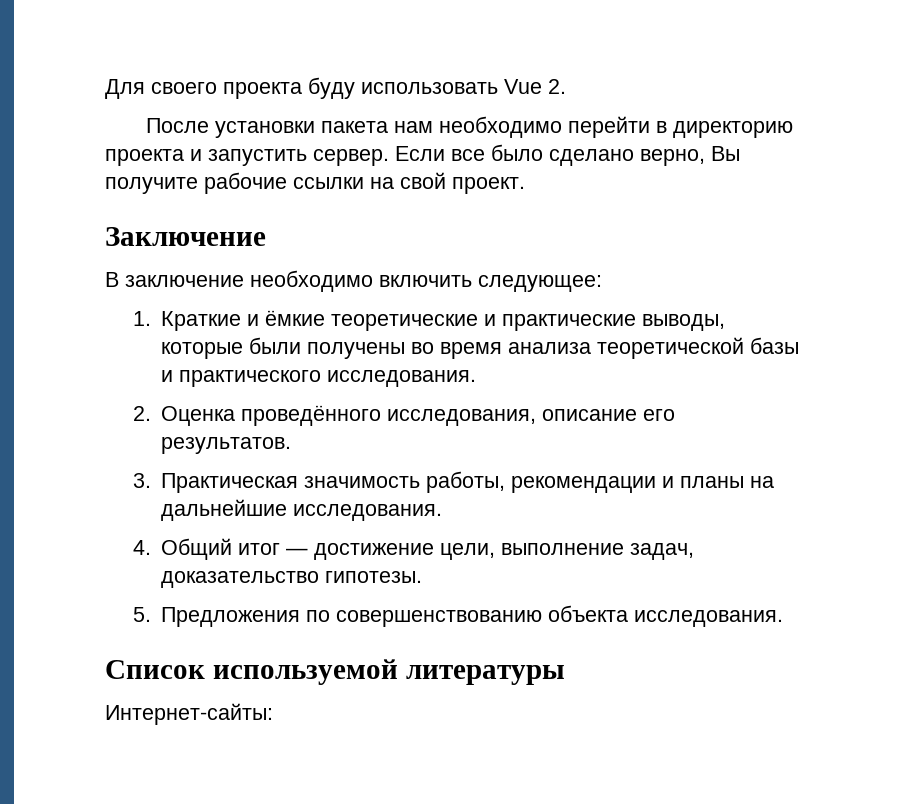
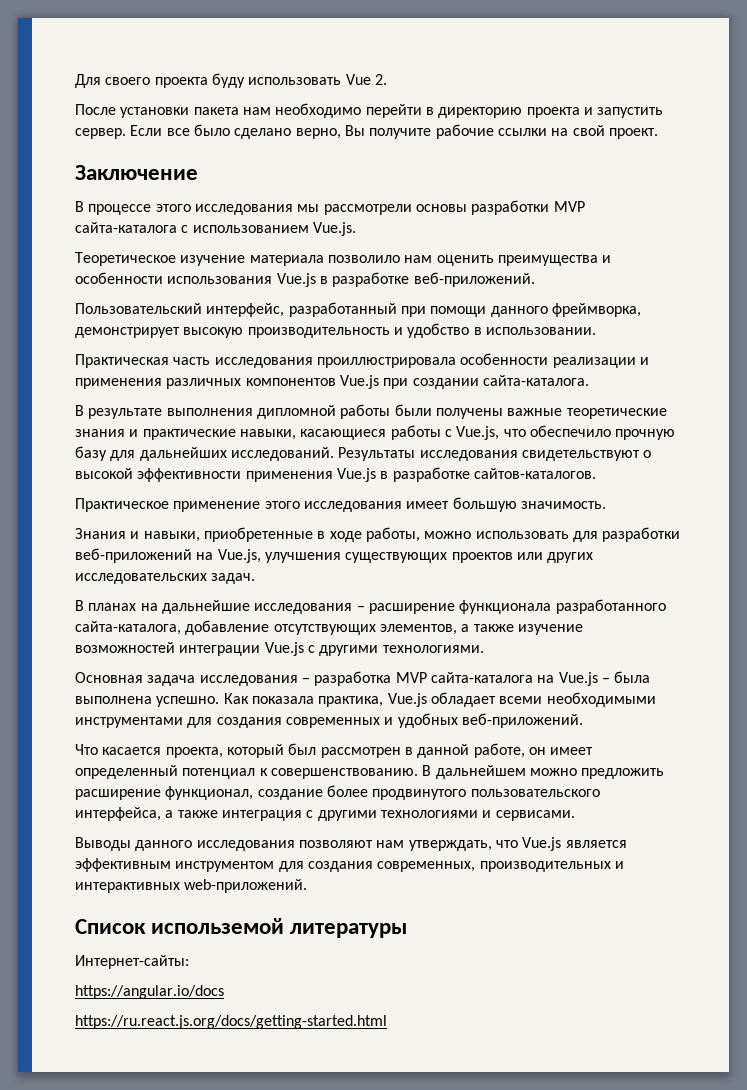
[125,270,602,292] [132,310,726,331] [161,337,800,359] [161,370,477,387] [132,405,676,426] [161,437,292,454] [132,471,775,493] [161,499,443,521] [132,538,695,560] [161,571,423,588] [132,605,784,627] заключение необходимо включить следующее: // 1. Краткие и ёмкие теоретические и практические выводы, которые были получены во время анализа теоретической базы и практического исследования. // 2. Оценка проведённого исследования, описание его результатов. // 3. Практическая значимость работы, рекомендации и планы на дальнейшие исследования. // 4. Общий итог — достижение цели, выполнение задач, доказательство гипотезы. // 5. Предложения по совершенствованию объекта исследования. -> [88,200,585,215] [75,222,356,236] [75,252,612,266] [75,272,535,287] [75,302,641,317] [75,323,596,338] [75,353,649,368] [75,375,589,389] [75,404,667,419] [75,425,676,440] [75,446,652,461] [75,467,596,482] [75,497,606,512] [75,527,681,542] [75,548,594,563] [75,573,256,584] [75,599,666,614] [75,620,583,635] [75,642,484,656] [75,671,651,686] [75,692,656,707] [75,713,583,728] [75,743,594,758] [75,765,665,779] [75,785,600,800] [75,807,575,821] [75,837,627,851] [75,858,624,872] [75,879,308,893] процессе этого исследования мы рассмотрели основы разработки MVP сайта-каталога с использованием Vue.js. // Теоретическое изучение материала позволило нам оценить преимущества и особенности использования Vue.js в разработке веб-приложений. // Пользовательский интерфейс, разработанный при помощи данного фреймворка, демонстрирует высокую производительность и удобство в использовании. // Практическая часть исследования проиллюстрировала особенности реализации и применения различных компонентов Vue.js при создании сайта-каталога. // В результате выполнения дипломной работы были получены важные теоретические знания и практические навыки, касающиеся работы с Vue.js, что обеспечило прочную базу для дальнейших исследований. Результаты исследования свидетельствуют о высокой эффективности применения Vue.js в разработке сайтов-каталогов. // Практическое применение этого исследования имеет большую значимость. // Знания и навыки, приобретенные в ходе работы, можно использовать для разработки веб-приложений на Vue.js, улучшения существующих проектов или других исследовательских задач. // В планах на дальнейшие исследования – расширение функционала разработанного сайта-каталога, добавление отсутствующих элементов, а также изучение возможностей интеграции Vue.js с другими технологиями. // Основная задача исследования – разработка MVP сайта-каталога на Vue.js – была выполнена успешно. Как показала практика, Vue.js обладает всеми необходимыми инструментами для создания современных и удобных веб-приложений. // Что касается проекта, который был рассмотрен в данной работе, он имеет определенный потенциал к совершенствованию. В дальнейшем можно предложить расширение функционал, создание более продвинутого пользовательского интерфейса, а также интеграция с другими технологиями и сервисами. // Выводы данного исследования позволяют нам утверждать, что Vue.js является эффективным инструментом для создания современных, производительных и интерактивных web-приложений.
[212,659,398,685] используемой -> [151,918,285,934] использемой
(273, 714) none -> [75,985,224,999] [75,1015,387,1029] // https://angular.io/docs // https://ru.react.js.org/docs/getting-started.html

